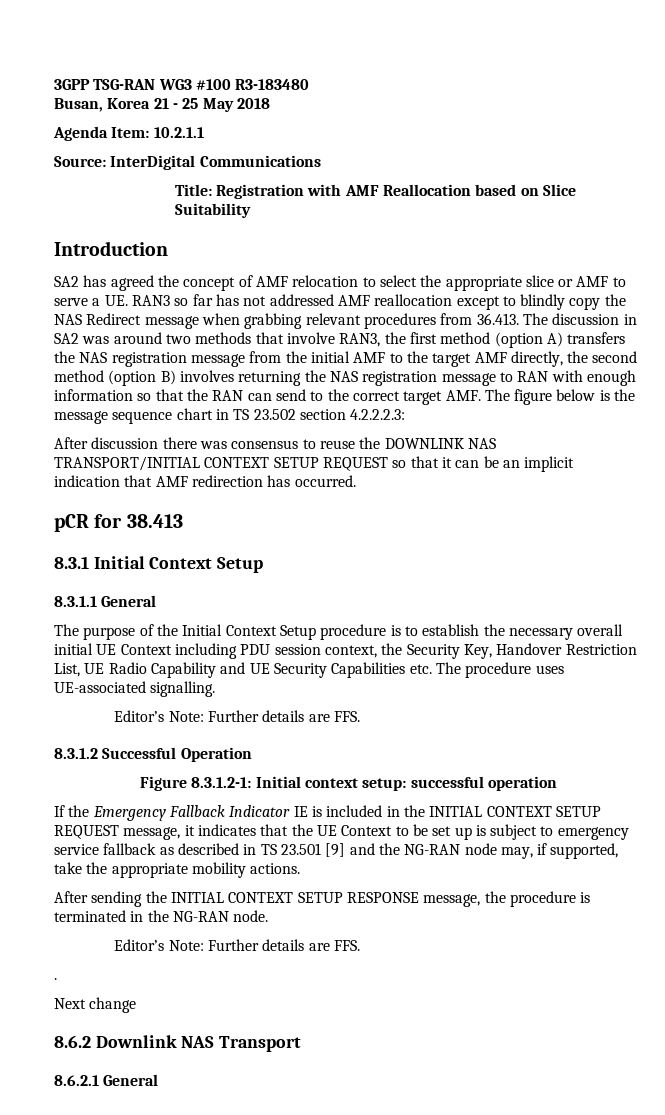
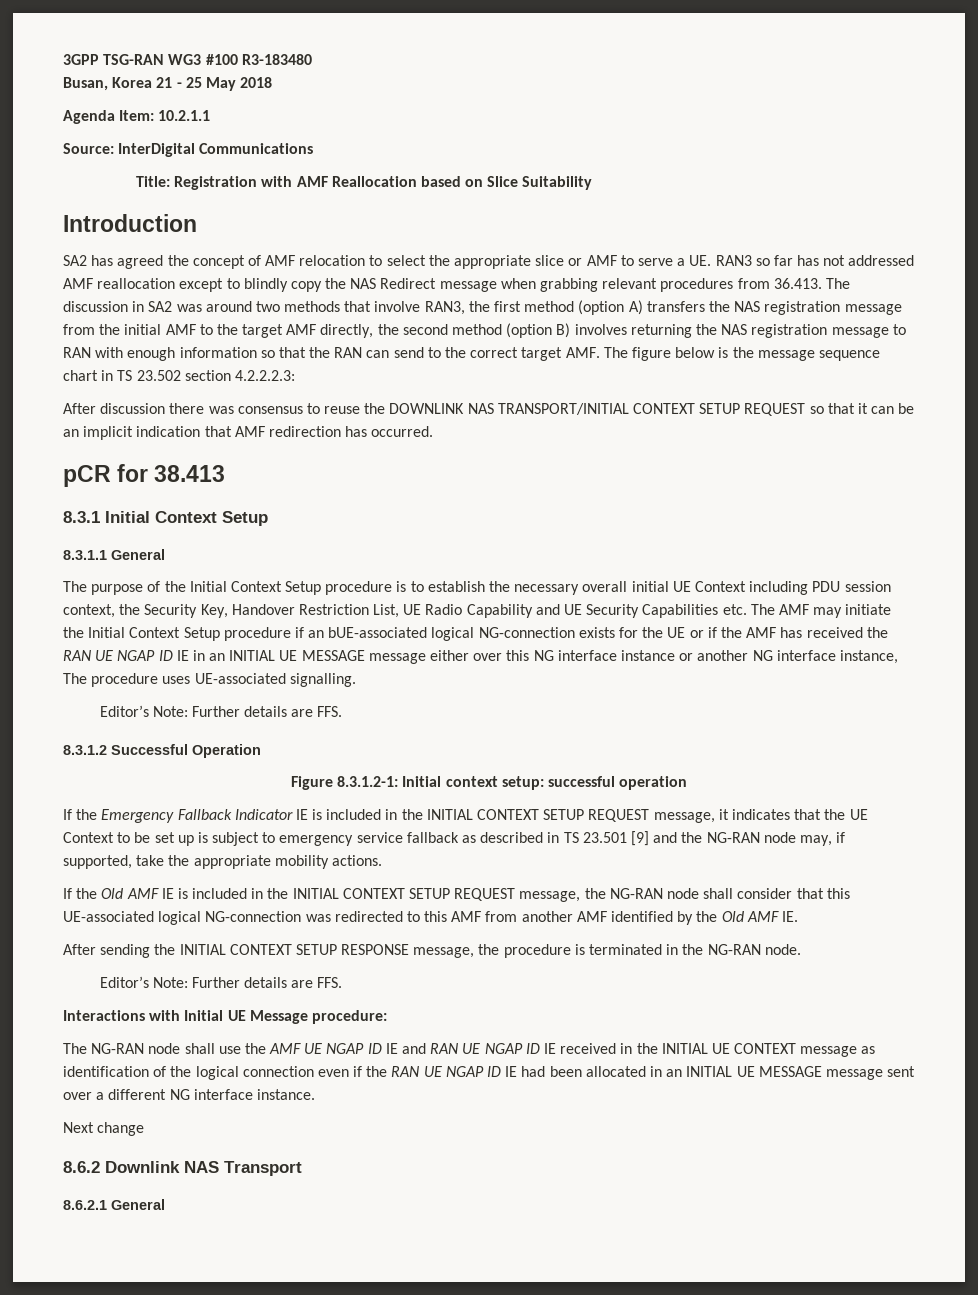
(461, 668) none -> [778,604,892,618] [63,627,888,641] [63,650,898,664] [63,673,87,684] AMF may initiate the Initial Context Setup procedure if an bUE-associated logical NG-connection exists for the UE or if the AMF has received the RAN UE NGAP ID IE in an INITIAL UE MESSAGE message either over this NG interface instance or another NG interface instance, The
(301, 868) none -> [63,888,850,902] [63,911,798,925] // If the Old AMF IE is included in the INITIAL CONTEXT SETUP REQUEST message, the NG-RAN node shall consider that this UE-associated logical NG-connection was redirected to this AMF from another AMF identified by the Old AMF IE.
[54,978,57,980] . -> [63,1010,387,1024] [63,1043,876,1057] [63,1066,916,1080] [63,1089,315,1100] Interactions with Initial UE Message procedure: // The NG-RAN node shall use the AMF UE NGAP ID IE and RAN UE NGAP ID IE received in the INITIAL UE CONTEXT message as identification of the logical connection even if the RAN UE NGAP ID IE had been allocated in an INITIAL UE MESSAGE message sent over a different NG interface instance.

